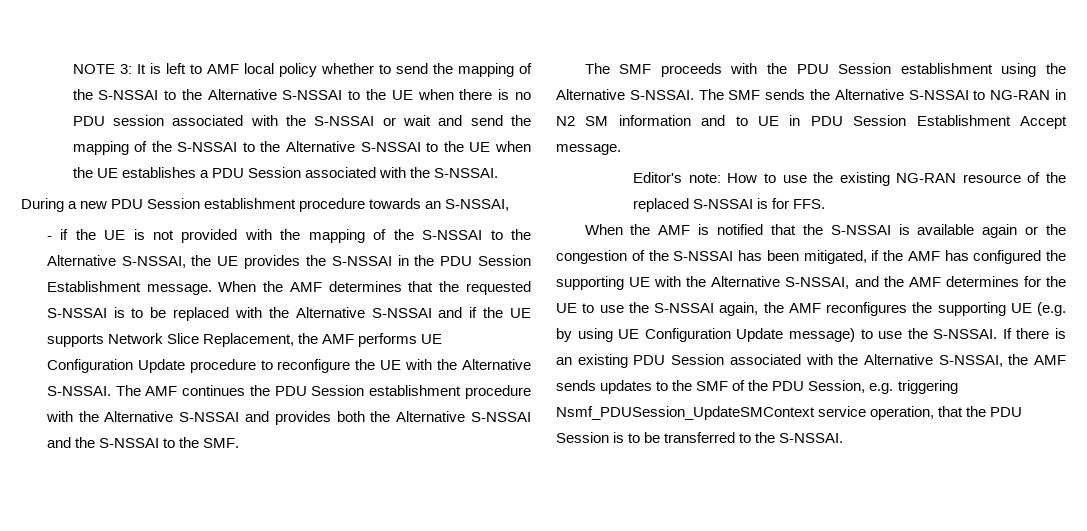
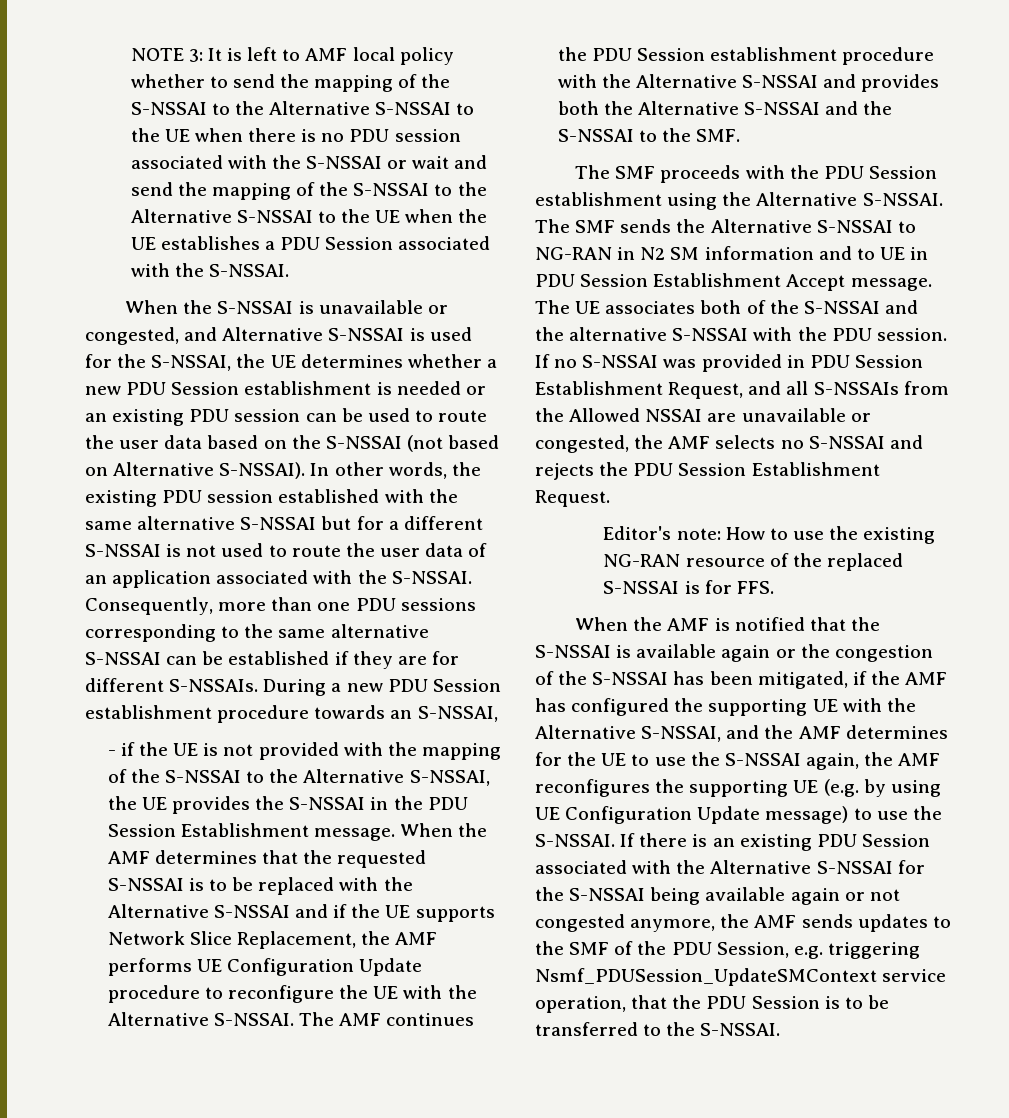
(498, 173) none -> [125,300,448,314] [85,327,472,345] [85,354,497,371] [85,381,486,395] [85,408,488,426] [85,435,500,452] [85,462,481,479] [85,489,458,507] [85,516,483,530] [85,543,488,557] [85,570,472,588] [85,597,476,615] [85,624,429,642] [85,651,459,669] [85,678,259,692] When the S-NSSAI is unavailable or congested, and Alternative S-NSSAI is used for the S-NSSAI, the UE determines whether a new PDU Session establishment is needed or an existing PDU session can be used to route the user data based on the S-NSSAI (not based on Alternative S-NSSAI). In other words, the existing PDU session established with the same alternative S-NSSAI but for a different S-NSSAI is not used to route the user data of an application associated with the S-NSSAI. Consequently, more than one PDU sessions corresponding to the same alternative S-NSSAI can be established if they are for different S-NSSAIs.
(621, 149) none -> [535,300,918,314] [535,327,947,341] [535,354,923,372] [535,381,949,399] [535,408,871,422] [535,435,923,453] [535,462,880,480] [535,490,610,507] The UE associates both of the S-NSSAI and the alternative S-NSSAI with the PDU session. If no S-NSSAI was provided in PDU Session Establishment Request, and all S-NSSAIs from the Allowed NSSAI are unavailable or congested, the AMF selects no S-NSSAI and rejects the PDU Session Establishment Request.
[938,355,1003,367] S-NSSAI, -> [816,860,925,874] [535,887,900,905] [535,914,716,932] S-NSSAI for the S-NSSAI being available again or not congested anymore,

